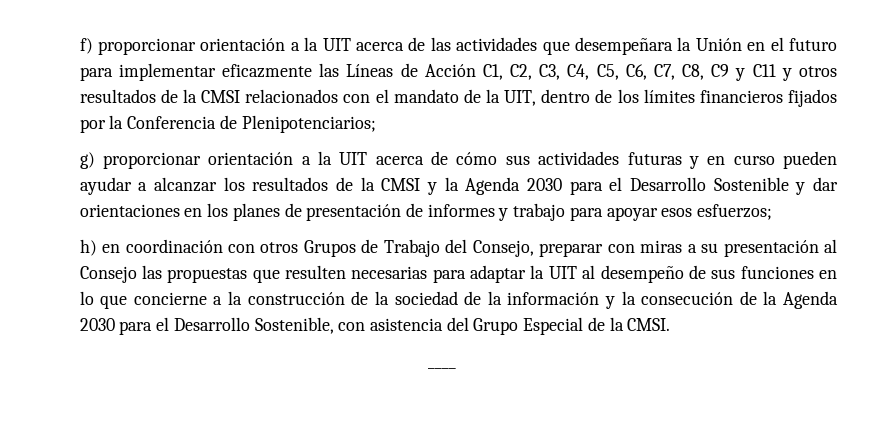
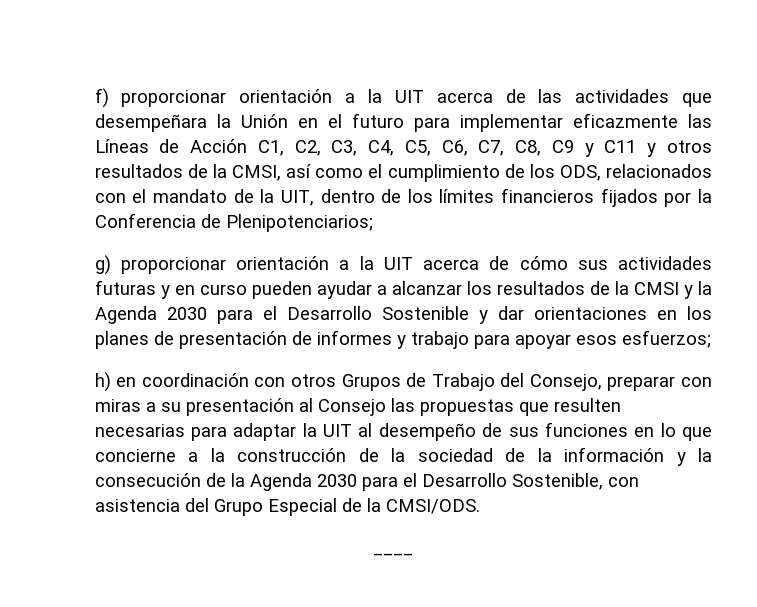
[201,90,241,103] CMSI -> [232,164,601,182] CMSI, así como el cumplimiento de los ODS,
[627,318,671,331] CMSI. -> [385,499,480,514] CMSI/ODS.

